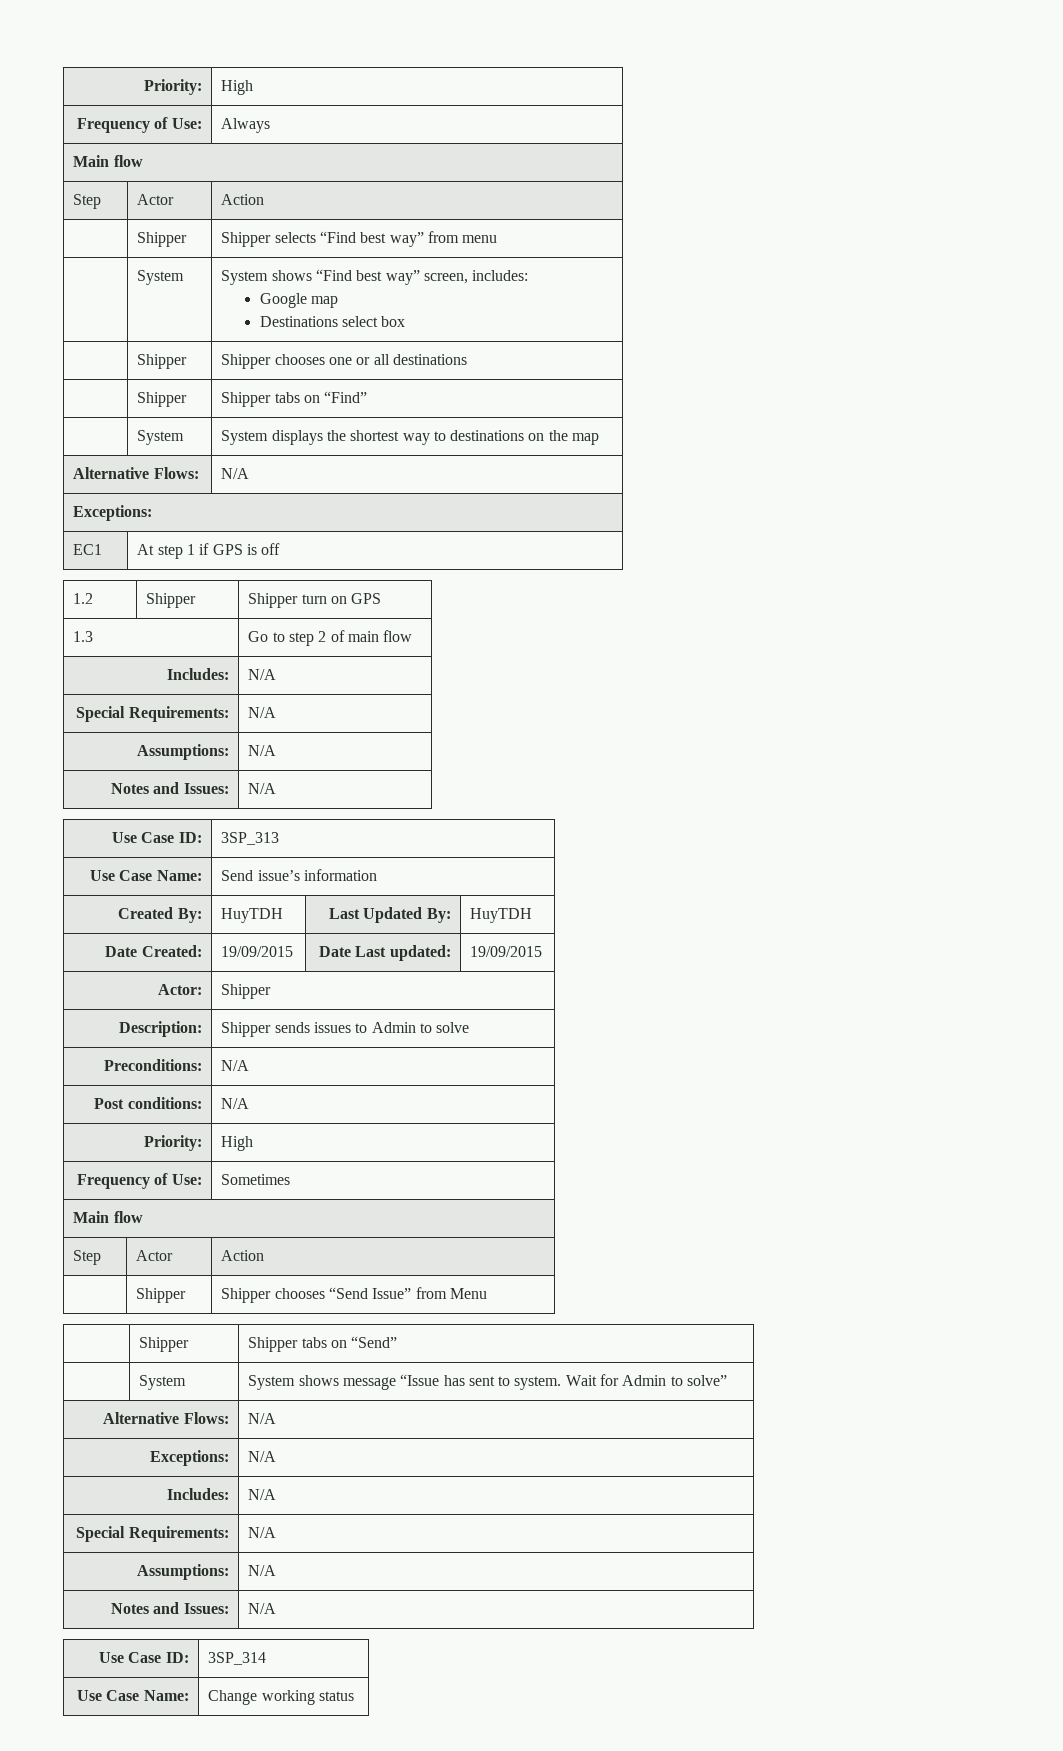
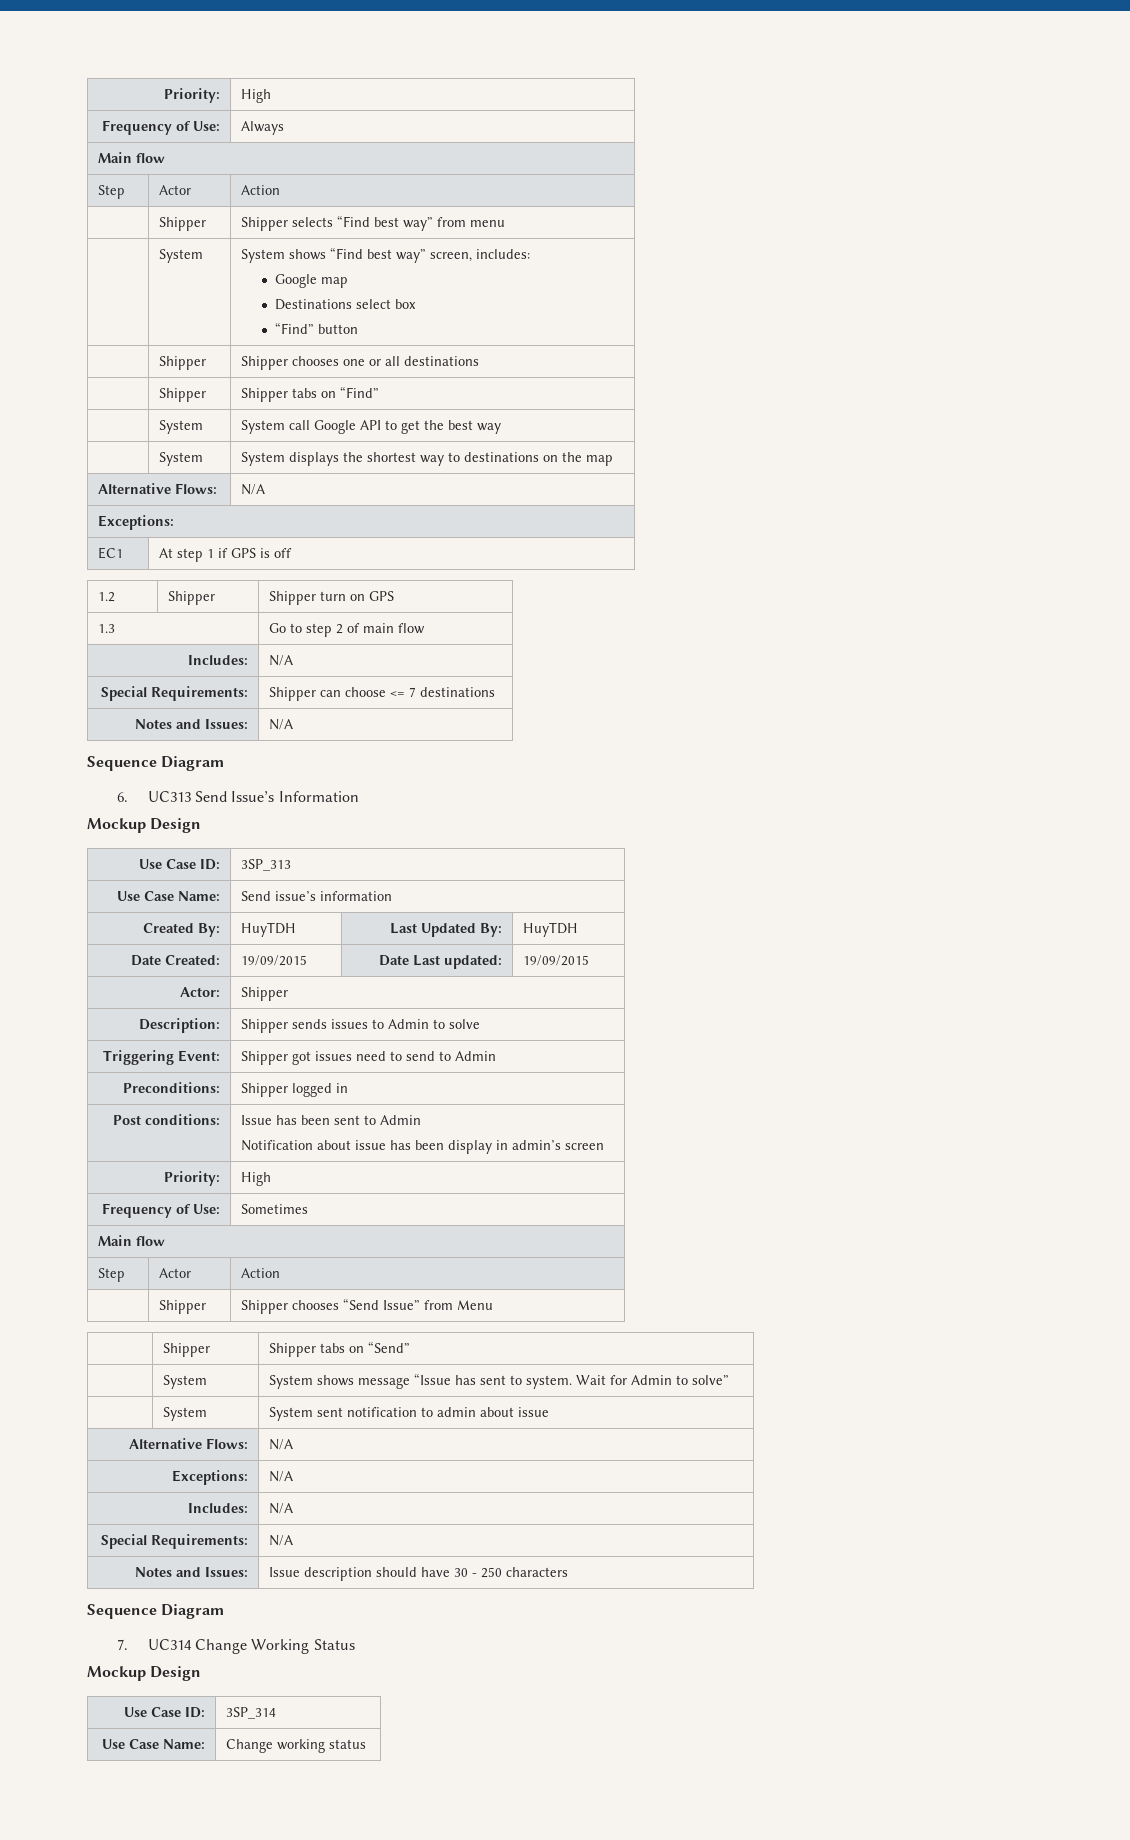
(406, 321) none -> [275,322,359,334] // “Find” button
(368, 397) none -> [159,420,204,434] [241,420,502,434] // | System | System call Google API to get the best way
[248,707,277,718] [136,744,229,760] [248,745,277,756] [111,782,229,794] [248,783,277,794] N/A // Assumptions: | N/A // Notes and Issues: | N/A -> [269,687,496,701] [134,719,248,729] [269,719,294,730] [87,756,225,771] [117,791,359,802] [87,818,202,833] Shipper can choose <= 7 destinations // Notes and Issues: | N/A // Sequence Diagram // 6. UC313 Send Issue’s Information // Mockup Design
[103,1059,202,1071] [221,1060,250,1071] [94,1097,202,1109] [221,1098,250,1109] Preconditions: | N/A // Post conditions: | N/A -> [102,1050,220,1065] [241,1051,497,1065] [122,1082,220,1093] [241,1083,349,1097] [112,1114,220,1125] [241,1115,422,1125] [241,1140,605,1154] Triggering Event: | Shipper got issues need to send to Admin // Preconditions: | Shipper logged in // Post conditions: | Issue has been sent to Admin // Notification about issue has been display in admin’s screen
(728, 1380) none -> [163,1407,208,1421] [269,1407,550,1421] // | System | System sent notification to admin about issue
[136,1564,229,1580] [248,1565,277,1576] [111,1602,229,1614] [248,1603,277,1614] // Assumptions: | N/A // Notes and Issues: | N/A -> [134,1567,248,1577] [269,1567,569,1581] [87,1604,225,1619] [117,1639,355,1654] [87,1666,202,1681] // Notes and Issues: | Issue description should have 30 - 250 characters // Sequence Diagram // 7. UC314 Change Working Status // Mockup Design

